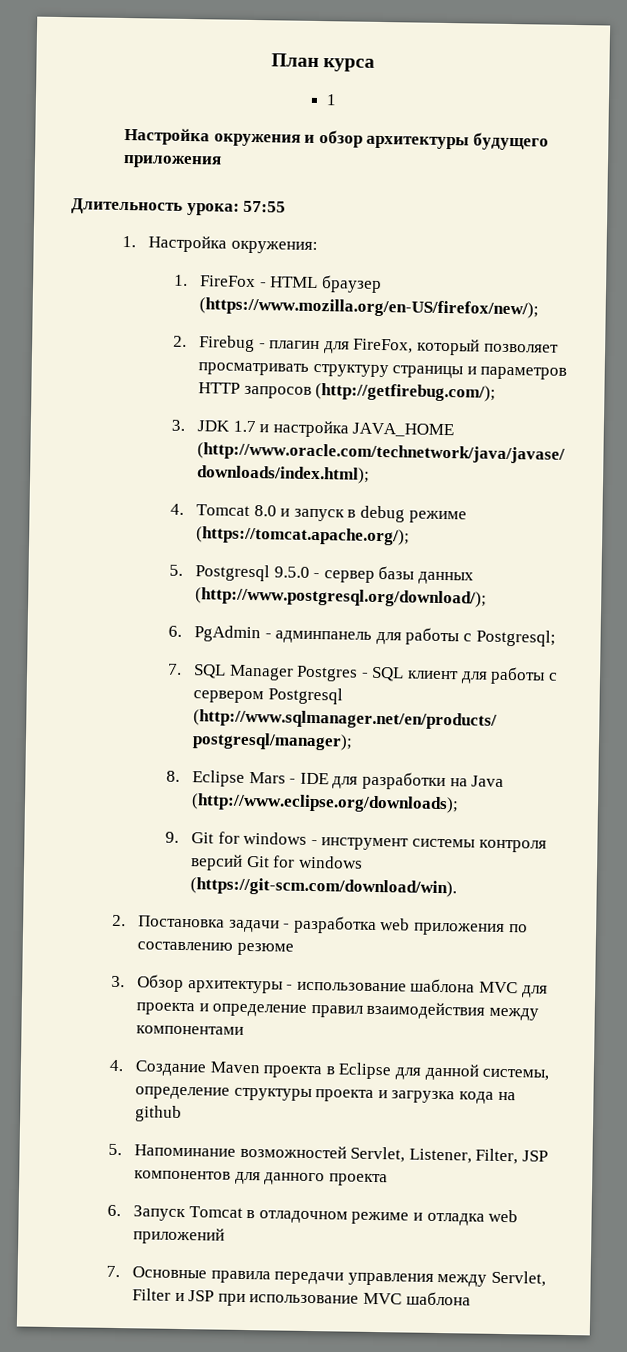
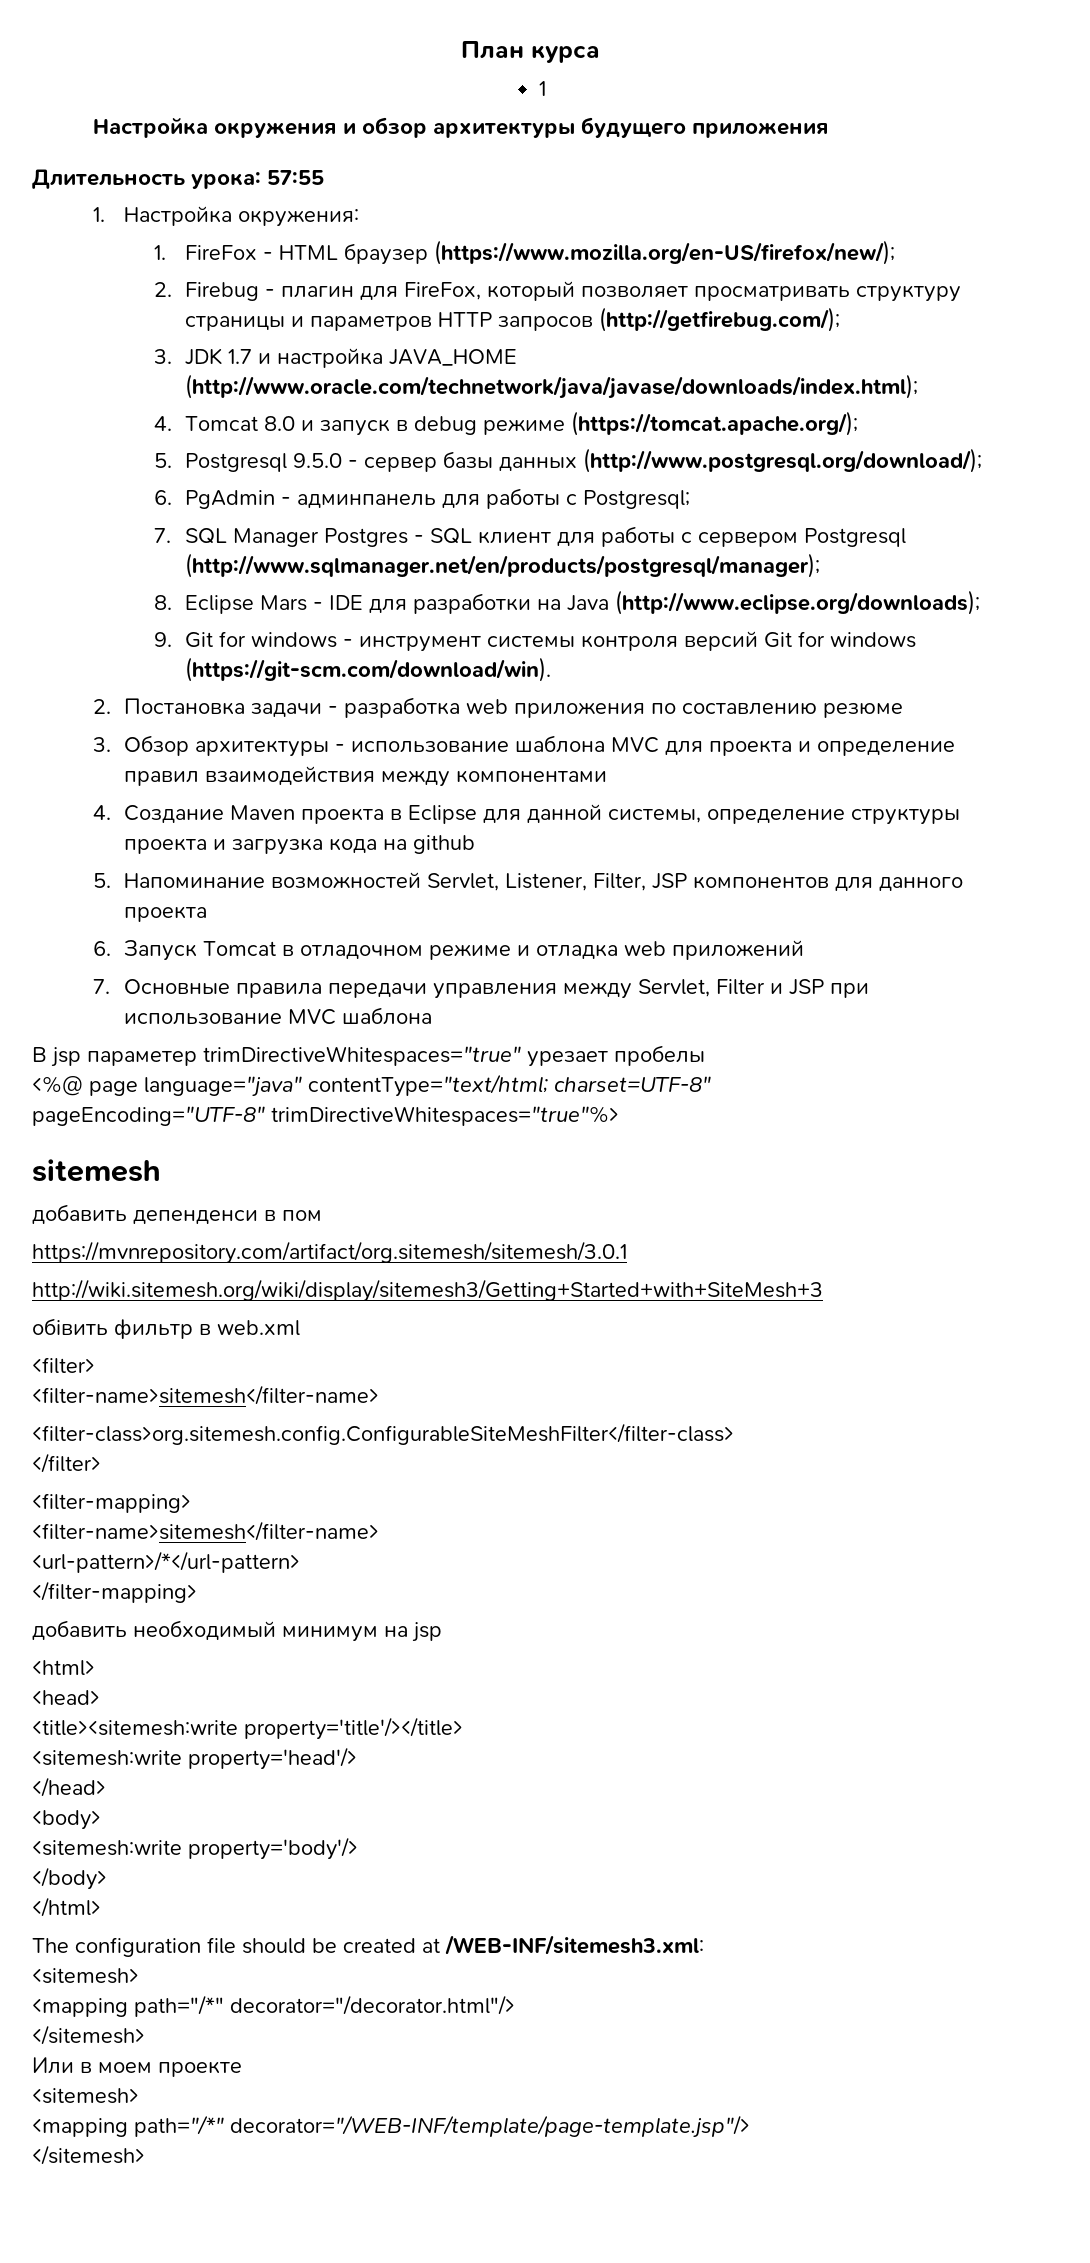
(471, 1298) none -> [32,1045,705,1067] [32,1074,711,1097] [32,1106,619,1126] [32,1159,160,1182] [32,1204,322,1225] [32,1241,627,1264] [32,1279,823,1302] [32,1318,300,1339] [32,1357,95,1374] [32,1385,379,1405] [32,1423,734,1445] [32,1453,101,1473] [32,1493,191,1513] [32,1521,379,1541] [32,1551,300,1573] [32,1581,197,1603] [32,1620,442,1642] [32,1660,95,1676] [32,1690,100,1705] [32,1717,463,1740] [32,1747,357,1770] [32,1777,106,1797] [32,1810,101,1830] [32,1837,358,1860] [32,1867,107,1890] [32,1897,101,1917] [32,1935,704,1957] [32,1968,139,1984] [32,1995,515,2017] [32,2025,145,2045] [32,2057,242,2077] [32,2088,139,2104] [32,2115,750,2138] [32,2145,145,2165] // В jsp параметер trimDirectiveWhitespaces="true" урезает пробелы // <%@ page language="java" contentType="text/html; charset=UTF-8" // pageEncoding="UTF-8" trimDirectiveWhitespaces="true"%> // sitemesh // добавить депенденси в пом // https://mvnrepository.com/artifact/org.sitemesh/sitemesh/3.0.1 // http://wiki.sitemesh.org/wiki/display/sitemesh3/Getting+Started+with+SiteMesh+3 // обівить фильтр в web.xml // <filter> // <filter-name>sitemesh</filter-name> // <filter-class>org.sitemesh.config.ConfigurableSiteMeshFilter</filter-class> // </filter> // <filter-mapping> // <filter-name>sitemesh</filter-name> // <url-pattern>/*</url-pattern> // </filter-mapping> // добавить необходимый минимум на jsp // <html> // <head> // <title><sitemesh:write property='title'/></title> // <sitemesh:write property='head'/> // </head> // <body> // <sitemesh:write property='body'/> // </body> // </html> // The configuration file should be created at /WEB-INF/sitemesh3.xml: // <sitemesh> // <mapping path="/*" decorator="/decorator.html"/> // </sitemesh> // Или в моем проекте // <sitemesh> // <mapping path="/*" decorator="/WEB-INF/template/page-template.jsp"/> // </sitemesh>

